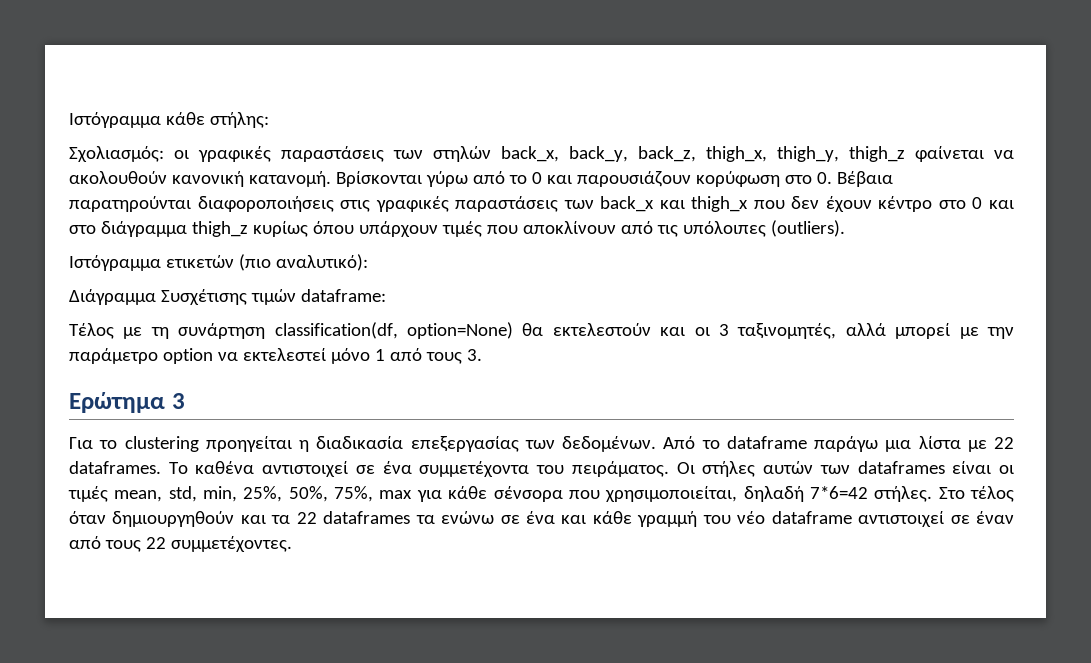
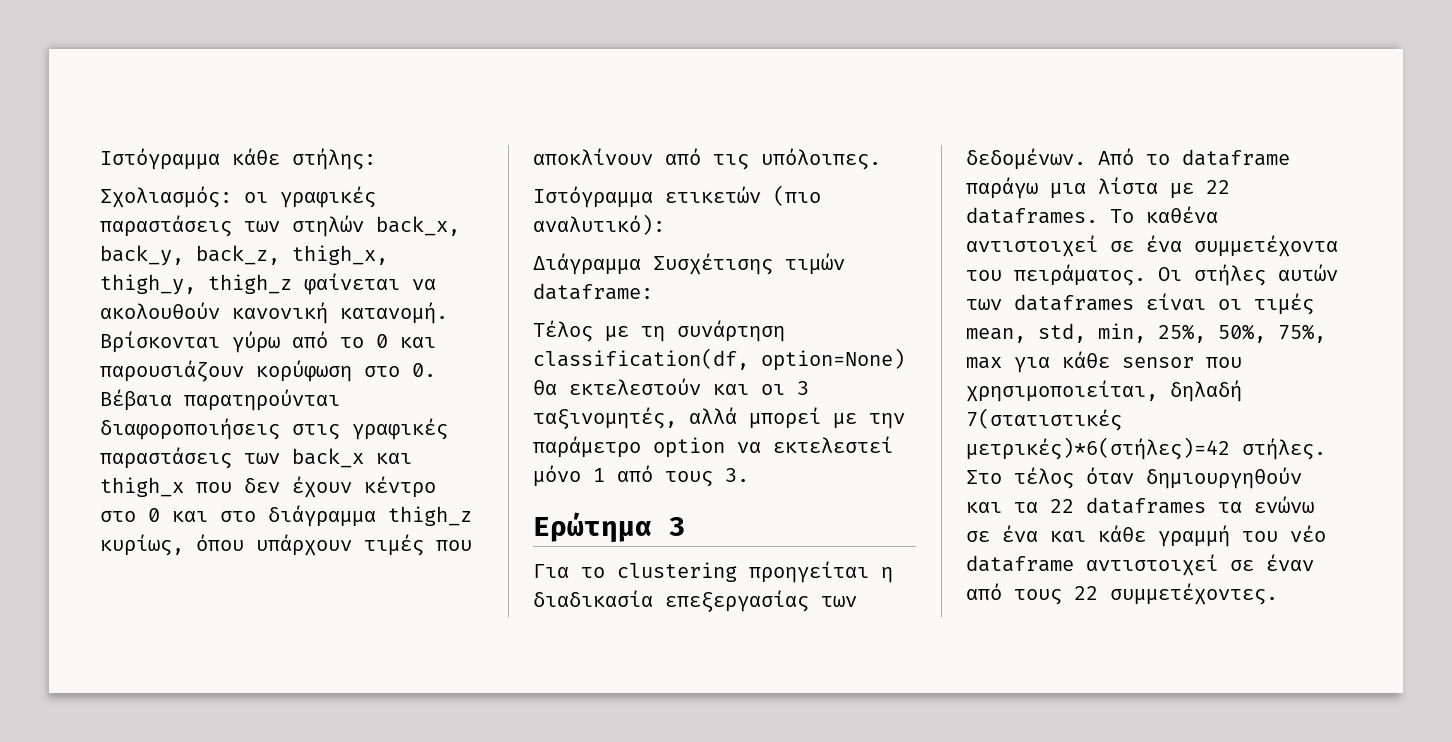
[252,221,308,237] κυρίως -> [100,534,184,556] κυρίως,
[682,220,845,237] υπόλοιπες (outliers). -> [761,148,881,170] υπόλοιπες.
[493,486,563,502] σένσορα -> [1122,357,1194,368] sensor
[809,486,868,499] 7*6=42 -> [966,408,1122,431] [966,437,1230,460] 7(στατιστικές μετρικές)*6(στήλες)=42

